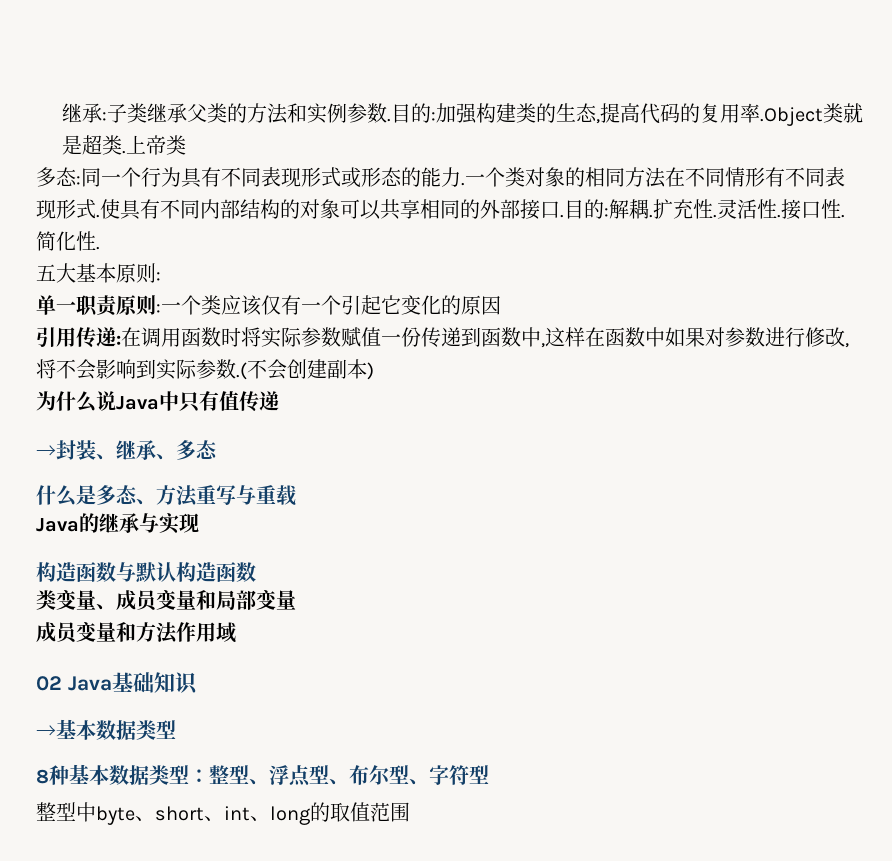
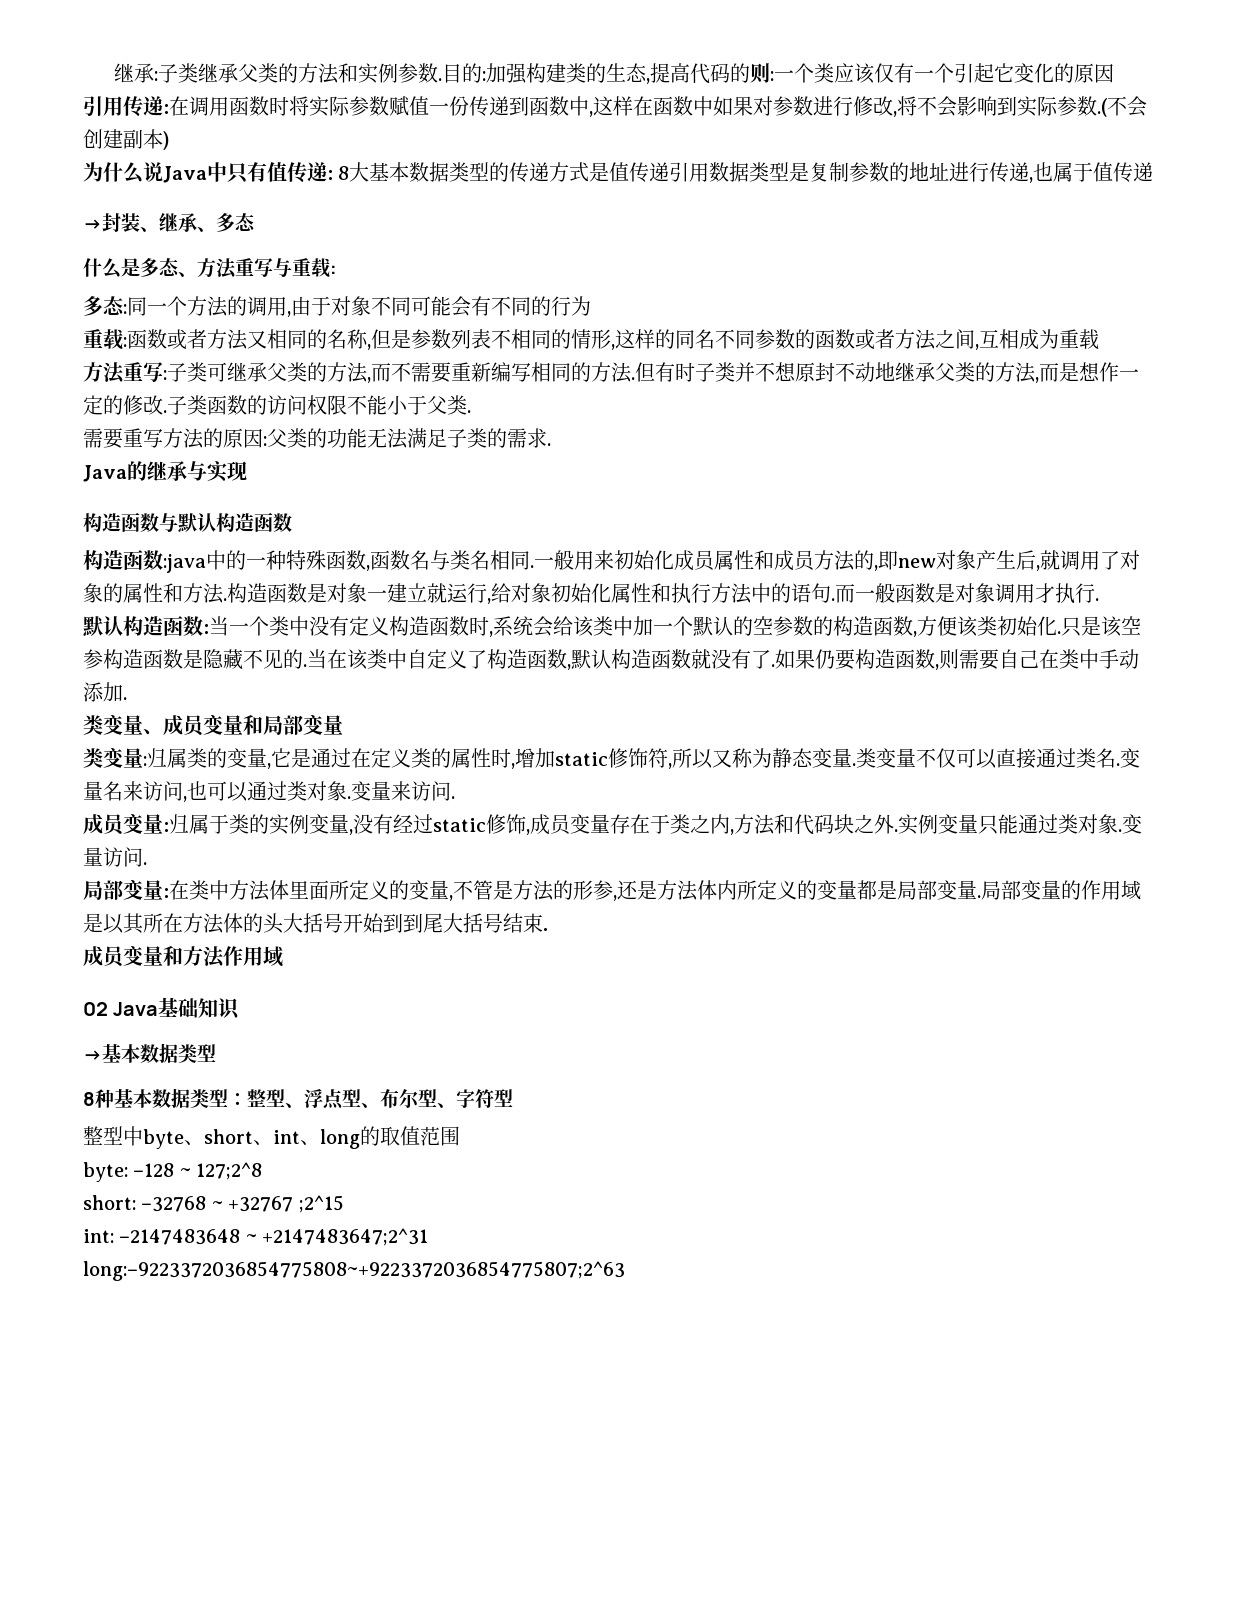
[699,103,863,126] [61,135,186,155] [36,167,845,188] [36,199,845,220] [36,231,100,251] [36,263,161,283] [36,295,137,317] 复用率.Object类就是超类.上帝类 // 多态:同一个行为具有不同表现形式或形态的能力.一个类对象的相同方法在不同情形有不同表现形式.使具有不同内部结构的对象可以共享相同的外部接口.目的:解耦.扩充性.灵活性.接口性.简化性. // 五大基本原则: // 单一职责原 -> (750, 73) none
(279, 401) none -> [327,162,1154,183] : 8大基本数据类型的传递方式是值传递引用数据类型是复制参数的地址进行传递,也属于值传递
(297, 495) none -> [330,265,337,275] [83,296,591,317] [83,329,1099,350] [83,362,1139,384] [83,395,471,415] [83,428,551,449] : // 多态:同一个方法的调用,由于对象不同可能会有不同的行为 // 重载:函数或者方法又相同的名称,但是参数列表不相同的情形,这样的同名不同参数的函数或者方法之间,互相成为重载 // 方法重写:子类可继承父类的方法,而不需要重新编写相同的方法.但有时子类并不想原封不动地继承父类的方法,而是想作一定的修改.子类函数的访问权限不能小于父类. // 需要重写方法的原因:父类的功能无法满足子类的需求.
(256, 572) none -> [83,550,1140,573] [83,583,1099,604] [83,616,1141,637] [83,649,1139,670] [83,682,127,702] // 构造函数:java中的一种特殊函数,函数名与类名相同.一般用来初始化成员属性和成员方法的,即new对象产生后,就调用了对象的属性和方法.构造函数是对象一建立就运行,给对象初始化属性和执行方法中的语句.而一般函数是对象调用才执行. // 默认构造函数:当一个类中没有定义构造函数时,系统会给该类中加一个默认的空参数的构造函数,方便该类初始化.只是该空参构造函数是隐藏不见的.当在该类中自定义了构造函数,默认构造函数就没有了.如果仍要构造函数,则需要自己在类中手动添加.
(296, 600) none -> [83,747,1140,769] [83,781,455,802] [83,813,1142,836] [83,847,147,867] [83,879,1141,901] [83,913,548,934] // 类变量:归属类的变量,它是通过在定义类的属性时,增加static修饰符,所以又称为静态变量.类变量不仅可以直接通过类名.变量名来访问,也可以通过类对象.变量来访问. // 成员变量:归属于类的实例变量,没有经过static修饰,成员变量存在于类之内,方法和代码块之外.实例变量只能通过类对象.变量访问. // 局部变量:在类中方法体里面所定义的变量,不管是方法的形参,还是方法体内所定义的变量都是局部变量.局部变量的作用域是以其所在方法体的头大括号开始到到尾大括号结束.
(410, 812) none -> [83,1162,263,1182] [83,1195,344,1213] [83,1228,429,1246] [83,1261,625,1281] // byte: −128 ~ 127;2^8 // short: −32768 ~ +32767 ;2^15 // int: −2147483648 ~ +2147483647;2^31 // long:−9223372036854775808~+9223372036854775807;2^63

